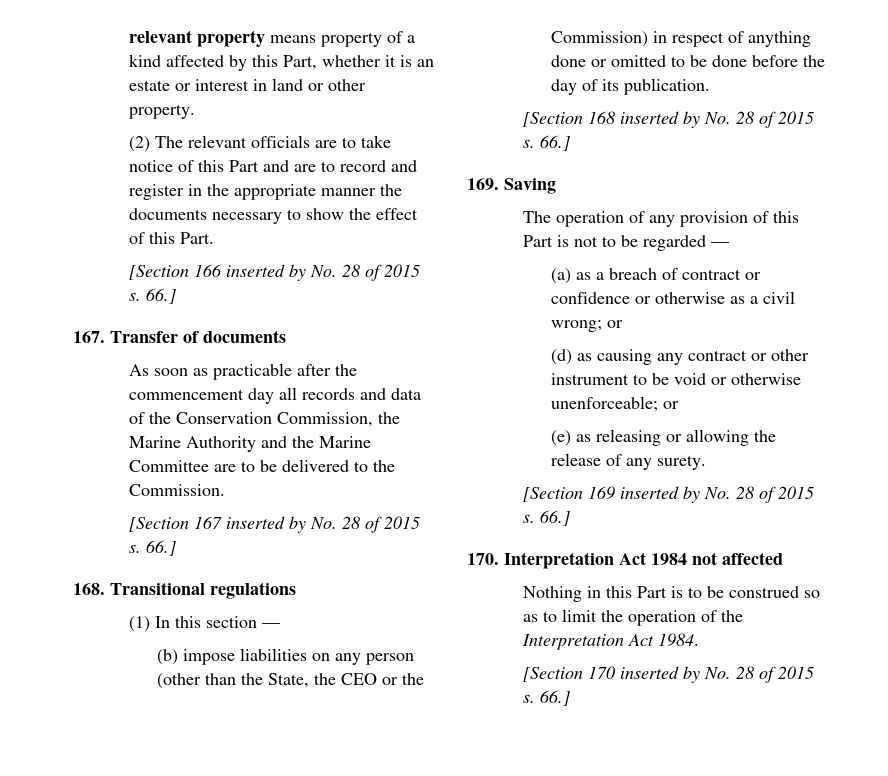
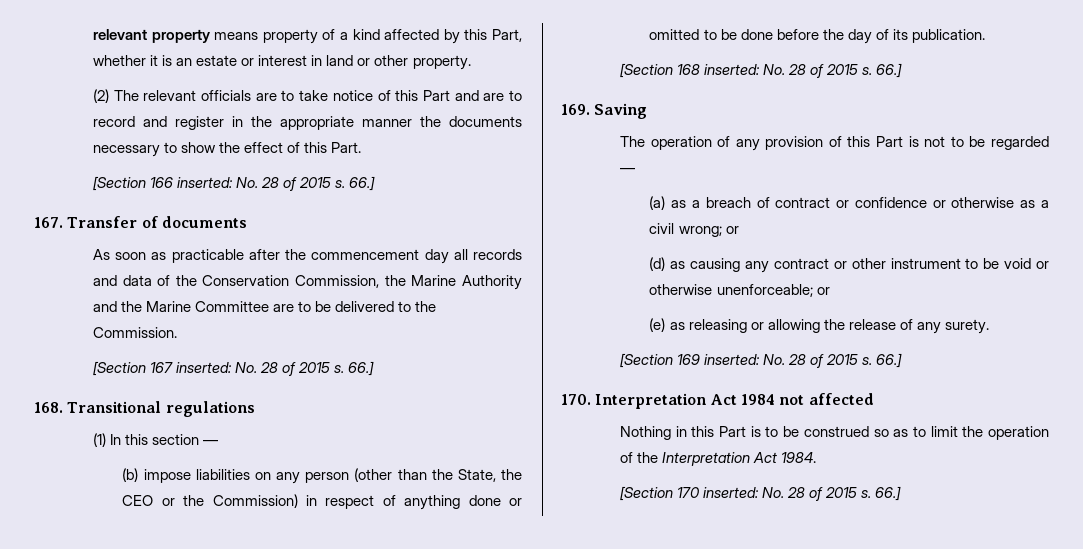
[226,264,307,281] inserted by -> [177,177,234,188] inserted:
[226,516,307,533] inserted by -> [176,362,233,373] inserted:
[620,111,701,128] inserted by -> [704,64,761,75] inserted:
[620,486,701,503] inserted by -> [704,354,761,365] inserted:
[620,666,701,683] inserted by -> [703,487,760,498] inserted:

